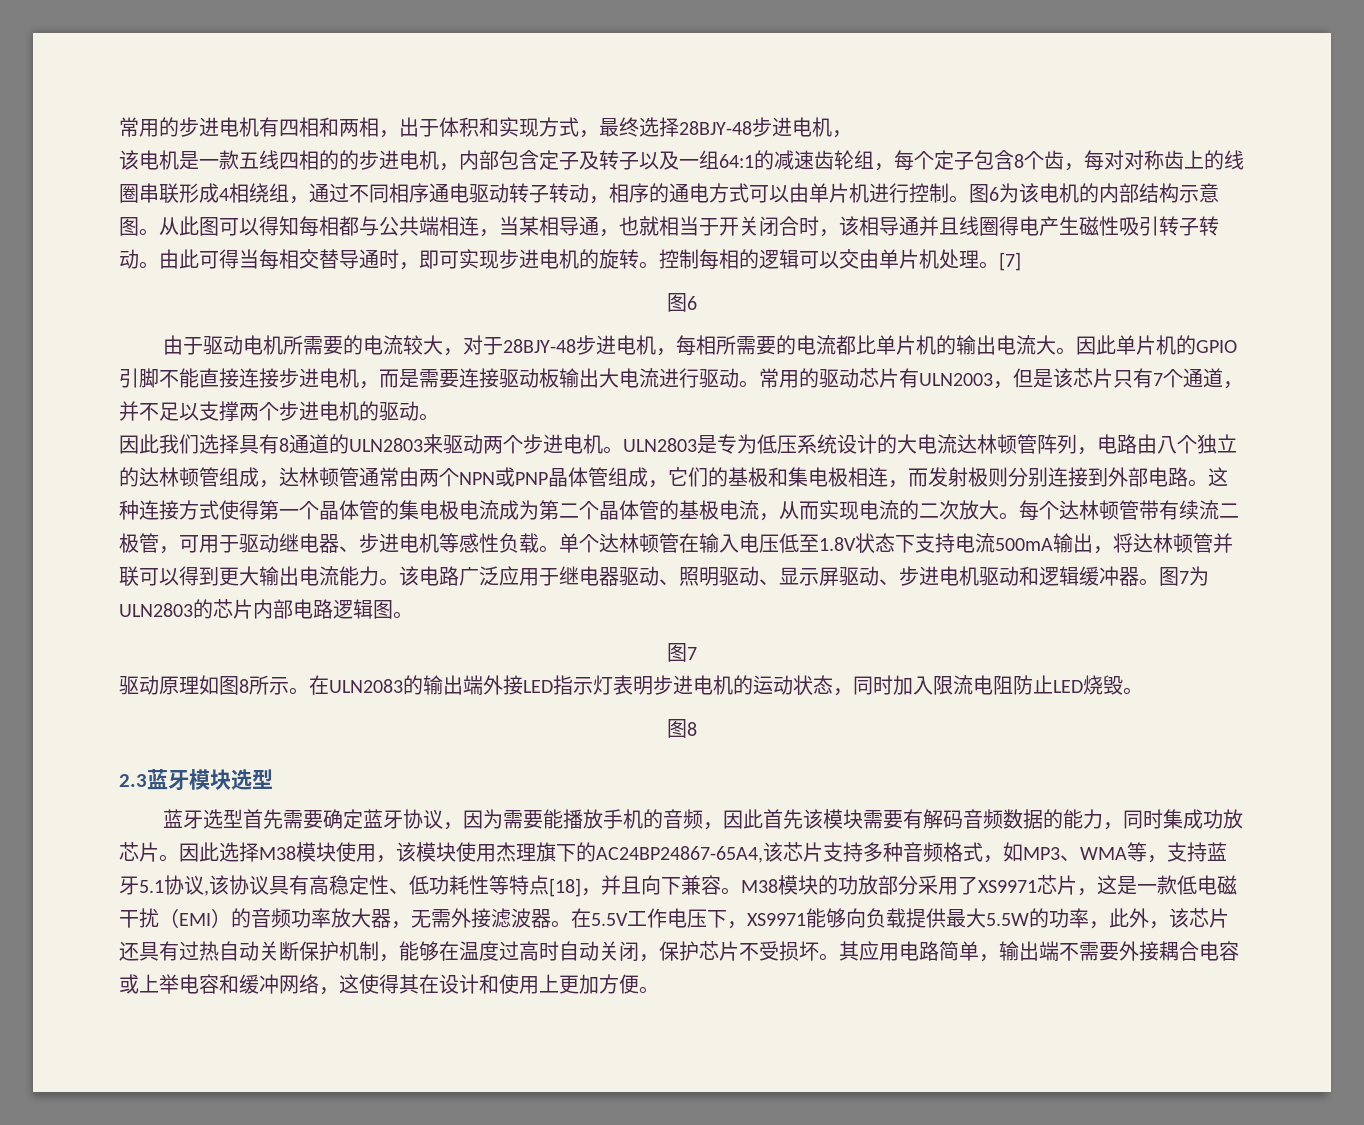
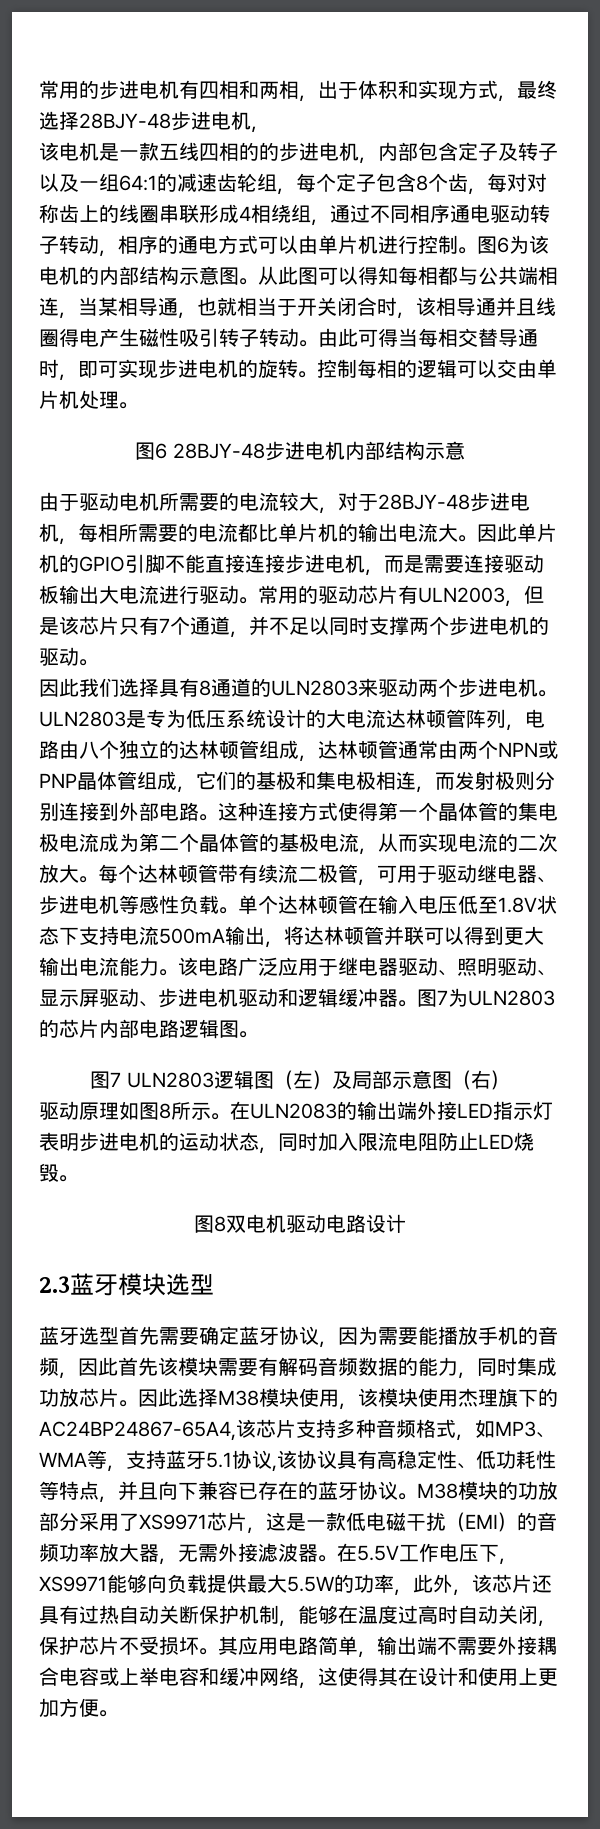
[999,252,1021,271] [667,293,697,312] [7] // 图6 -> [135,441,465,461] // 图6 28BJY-48步进电机内部结构示意
(199, 412) none -> [329,616,369,635] 同时
(697, 653) none -> [126,1070,510,1090] ULN2803逻辑图（左）及局部示意图（右）
(697, 729) none -> [226,1214,406,1233] 双电机驱动电路设计
[549,878,581,897] [18] -> (99, 1490) none
(721, 885) none -> [238,1481,398,1500] 已存在的蓝牙协议

